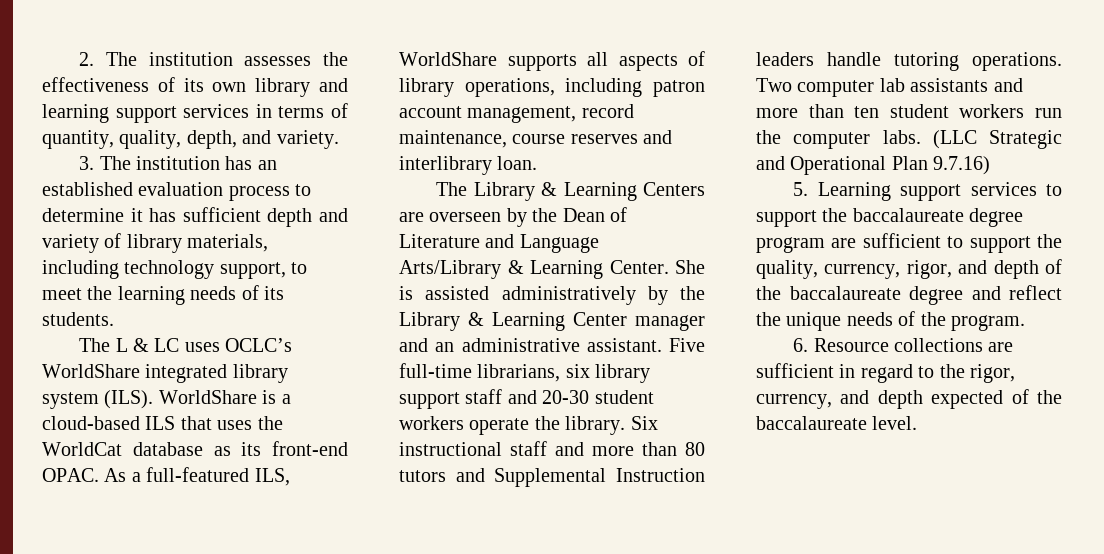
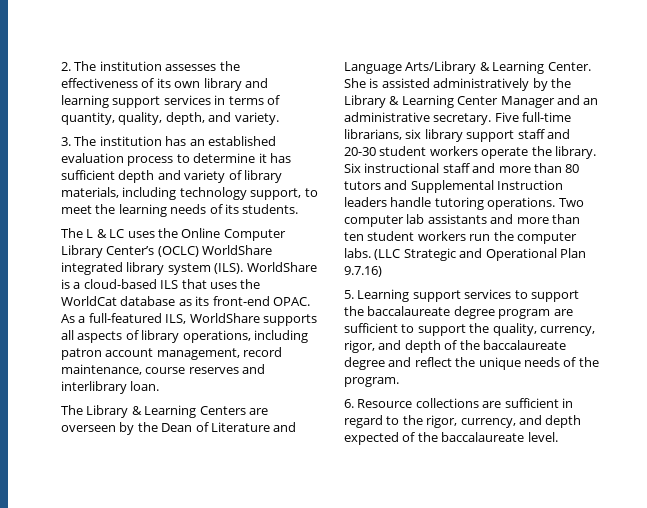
[225,338,293,352] OCLC’s -> [157,228,286,241] [61,245,199,258] the Online Computer Library Center’s (OCLC)
[635,315,705,331] manager -> [500,96,555,108] Manager
[586,338,662,352] assistant. -> [433,113,492,125] secretary.

